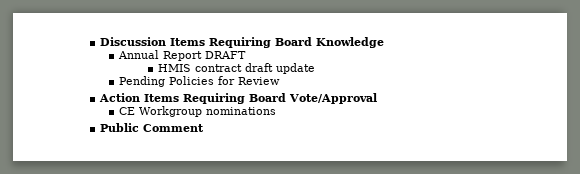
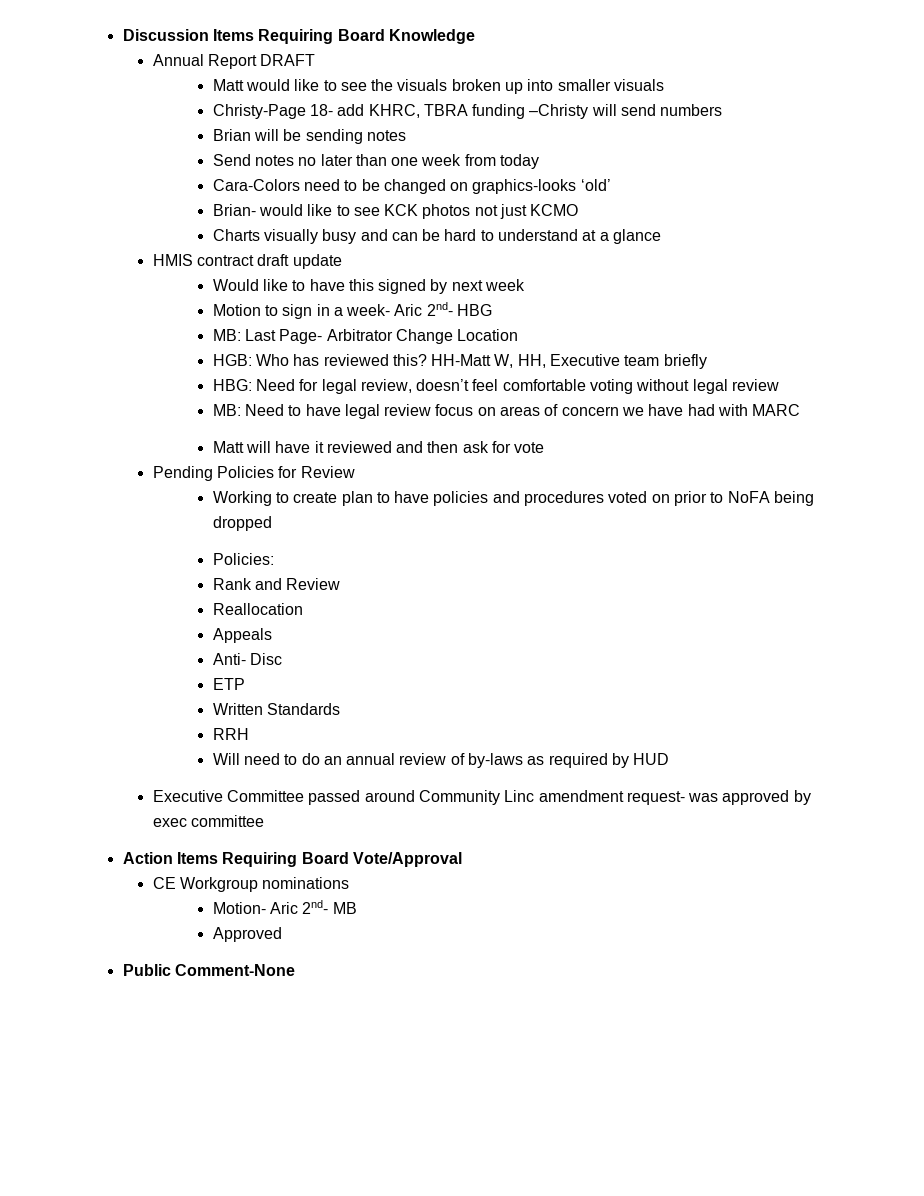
[157,63,315,74] [118,76,280,87] HMIS contract draft update // Pending Policies for Review -> [212,79,665,94] [212,104,723,119] [212,129,406,144] [212,154,540,169] [212,179,611,194] [212,204,579,219] [212,229,662,244] [152,254,342,269] [212,279,526,294] [212,302,493,319] [212,329,519,344] [212,354,707,369] [212,379,780,394] [212,404,801,419] [212,441,545,453] [152,466,355,481] [212,491,815,506] [212,516,272,531] [212,553,274,565] [212,578,341,590] [212,603,303,615] [212,628,272,643] [212,653,282,665] [212,678,245,690] [212,703,340,715] [212,728,249,740] [212,753,670,768] [152,790,811,805] [152,815,264,827] Matt would like to see the visuals broken up into smaller visuals // Christy-Page 18- add KHRC, TBRA funding –Christy will send numbers // Brian will be sending notes // Send notes no later than one week from today // Cara-Colors need to be changed on graphics-looks ‘old’ // Brian- would like to see KCK photos not just KCMO // Charts visually busy and can be hard to understand at a glance // HMIS contract draft update // Would like to have this signed by next week // Motion to sign in a week- Aric 2nd- HBG // MB: Last Page- Arbitrator Change Location // HGB: Who has reviewed this? HH-Matt W, HH, Executive team briefly // HBG: Need for legal review, doesn’t feel comfortable voting without legal review // MB: Need to have legal review focus on areas of concern we have had with MARC // Matt will have it reviewed and then ask for vote // Pending Policies for Review // Working to create plan to have policies and procedures voted on prior to NoFA being dropped // Policies: // Rank and Review // Reallocation // Appeals // Anti- Disc // ETP // Written Standards // RRH // Will need to do an annual review of by-laws as required by HUD // Executive Committee passed around Community Linc amendment request- was approved by exec committee
(276, 111) none -> [212,900,357,914] [212,927,282,942] // Motion- Aric 2nd- MB // Approved
[142,124,204,132] Comment -> [174,964,295,976] Comment-None

